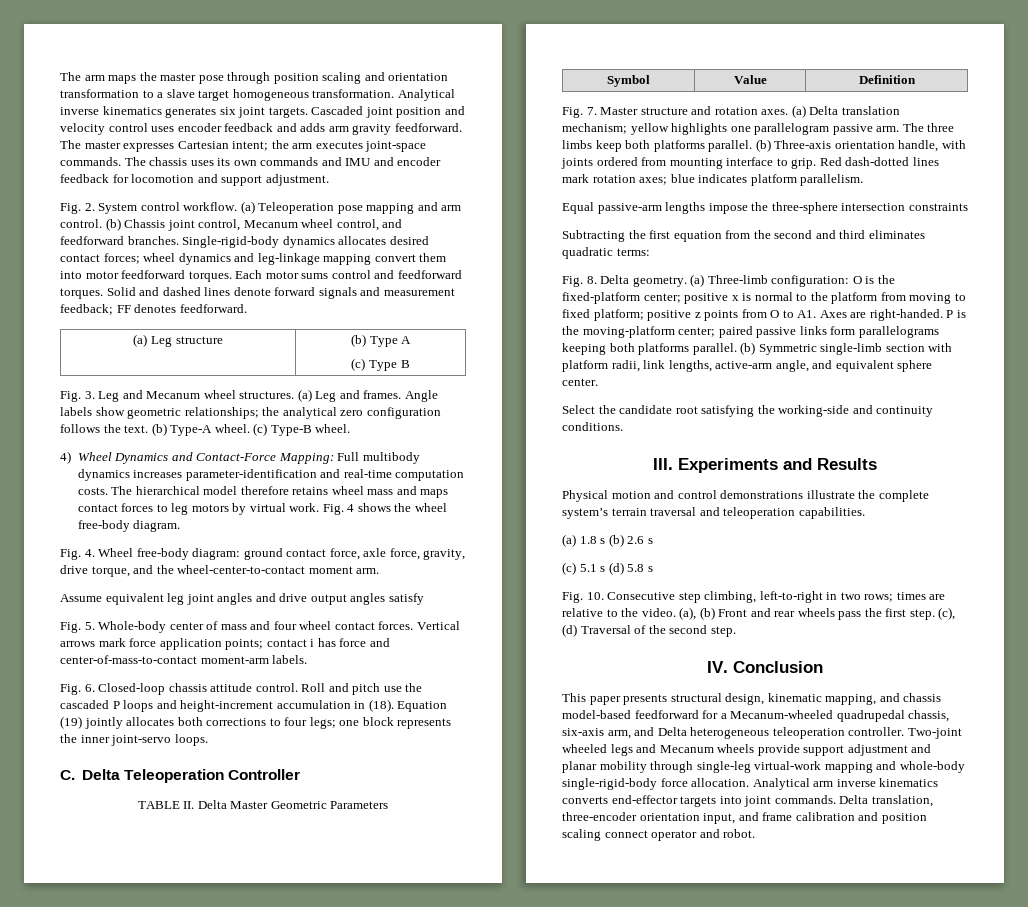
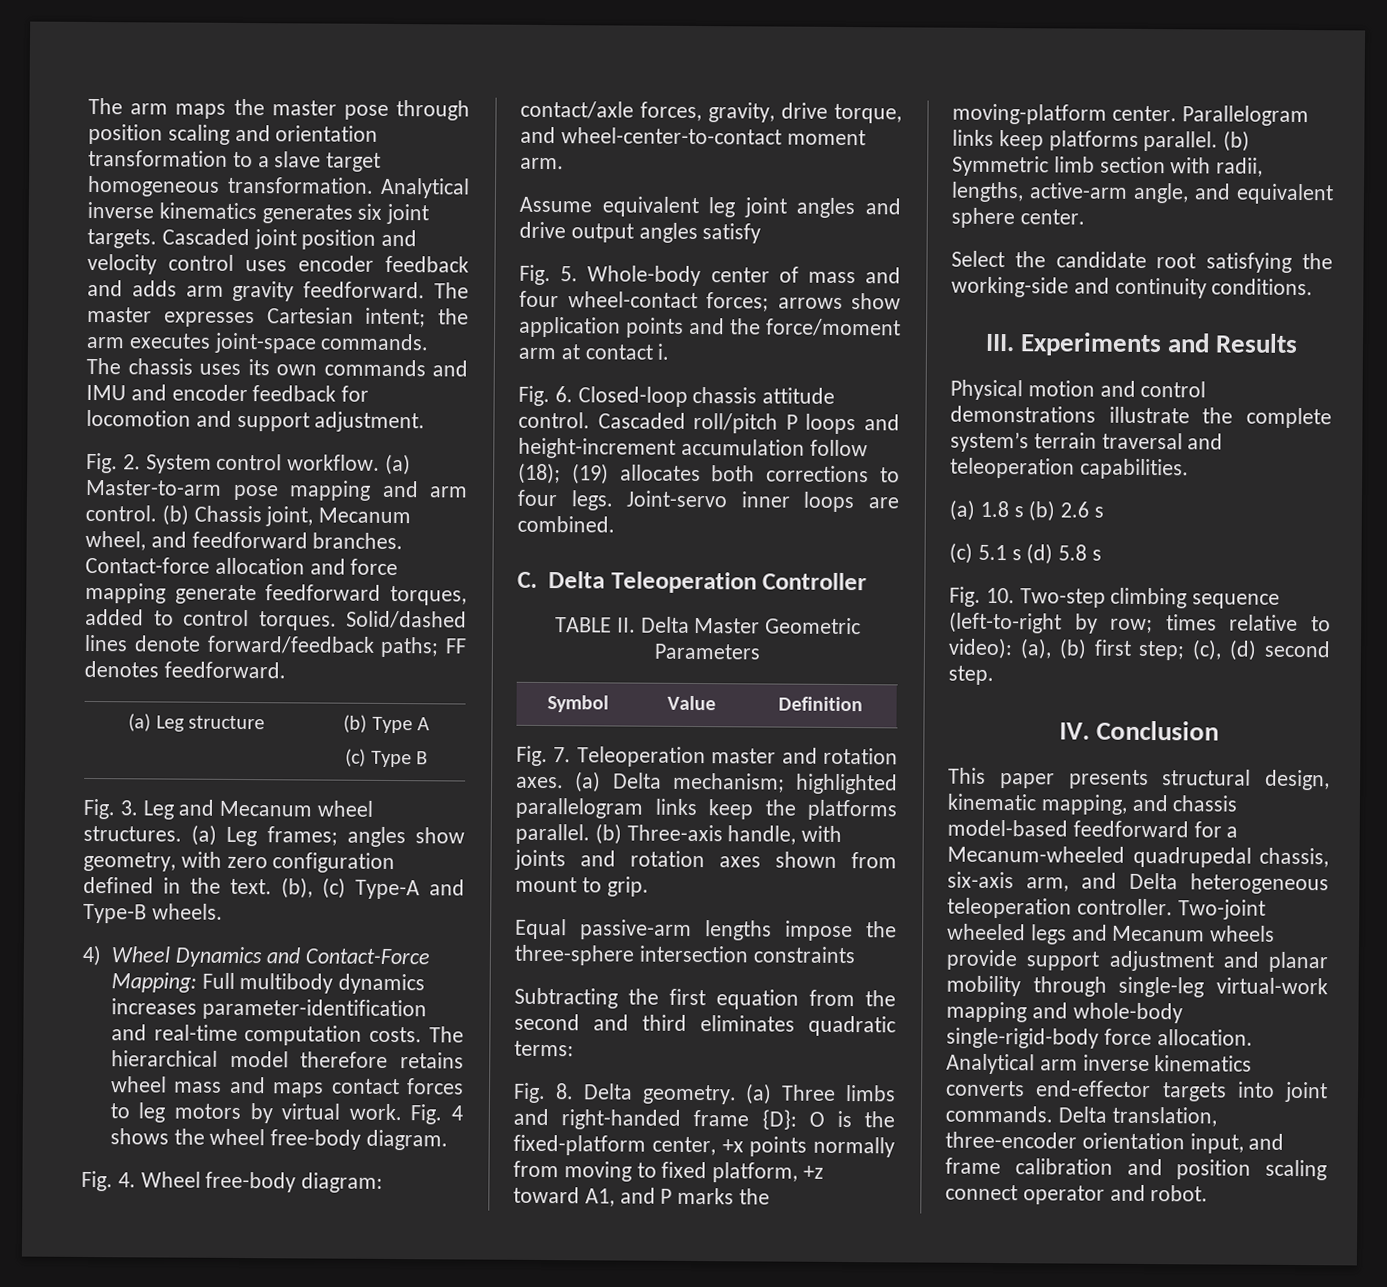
[258,202,335,214] Teleoperation -> [85,479,222,496] Master-to-arm
[167,219,403,231] [60,236,429,248] [60,253,447,265] [60,270,462,282] [60,287,455,299] [60,304,113,315] joint control, Mecanum wheel control, and feedforward branches. Single-rigid-body dynamics allocates desired contact forces; wheel dynamics and leg-linkage mapping convert them into motor feedforward torques. Each motor sums control and feedforward torques. Solid and dashed lines denote forward signals and measurement feedback; -> [265,506,412,527] [85,530,404,551] [85,556,399,576] [85,582,467,606] [85,608,467,631] [84,634,440,658] joint, Mecanum wheel, and feedforward branches. Contact-force allocation and force mapping generate feedforward torques, added to control torques. Solid/dashed lines denote forward/feedback paths;
[339,390,438,402] [60,407,441,419] [60,423,351,436] and frames. Angle labels show geometric relationships; the analytical zero configuration follows the text. (b) Type-A wheel. (c) Type-B wheel. -> [266,826,465,848] [83,851,396,874] [83,876,465,900] [83,903,223,924] frames; angles show geometry, with zero configuration defined in the text. (b), (c) Type-A and Type-B wheels.
[243,548,420,560] ground contact force, axle force, -> [520,100,702,122] contact/axle forces,
[156,565,174,574] the -> (556, 135) none
[299,621,460,630] [60,638,390,650] [60,655,308,664] wheel contact forces. Vertical arrows mark force application points; contact i has force and center-of-mass-to-contact moment-arm labels. -> [567,291,901,312] [519,316,901,338] [518,343,670,360] wheel-contact forces; arrows show application points and the force/moment arm at contact i.
[301,683,423,695] [60,700,109,709] Roll and pitch use the cascaded -> [597,412,779,434] Cascaded roll/pitch
[354,699,448,712] [60,716,123,729] in (18). Equation (19) jointly -> [809,439,868,457] [518,462,609,485] follow (18); (19)
[309,717,452,729] [60,734,208,746] legs; one block represents the inner joint-servo loops. -> [570,490,899,513] [517,515,615,533] legs. Joint-servo inner loops are combined.
[600,107,688,115] Master structure -> [576,746,777,768] Teleoperation master
[841,106,900,115] [562,123,955,135] [562,140,651,152] translation mechanism; yellow highlights one parallelogram passive arm. The three limbs keep both -> [672,772,898,795] [515,797,796,820] mechanism; highlighted parallelogram links keep the
[834,141,895,149] orientation -> (723, 833) none
[596,157,939,169] [562,174,864,186] ordered from mounting interface to grip. Red dash-dotted lines mark rotation axes; blue indicates platform parallelism. -> [580,850,897,869] [515,876,649,897] and rotation axes shown from mount to grip.
[707,275,895,287] [562,292,966,304] [562,309,966,321] [562,326,939,338] [562,343,635,355] Three-limb configuration: O is the fixed-platform center; positive x is normal to the platform from moving to fixed platform; positive z points from O to A1. Axes are right-handed. P is the moving-platform center; paired passive links form parallelograms keeping both -> [781,1084,896,1102] [513,1108,895,1130] [513,1134,895,1158] [513,1160,825,1183] [513,1186,771,1207] [952,103,1309,127] [952,129,1044,151] Three limbs and right-handed frame {D}: O is the fixed-platform center, +x points normally from moving to fixed platform, +z toward A1, and P marks the moving-platform center. Parallelogram links keep
[820,343,883,355] single-limb -> [1053,156,1095,173] limb
[562,360,666,372] platform radii, link -> [1216,157,1264,177] radii,
[607,591,946,603] [562,607,956,620] [562,624,666,637] Consecutive step climbing, left-to-right in two rows; times are relative to the video. (a), (b) Front and rear wheels pass the first step. (c), (d) Traversal of the -> [1019,587,1281,609] [949,611,1331,634] [948,637,1258,661] Two-step climbing sequence (left-to-right by row; times relative to video): (a), (b) first step; (c), (d)

